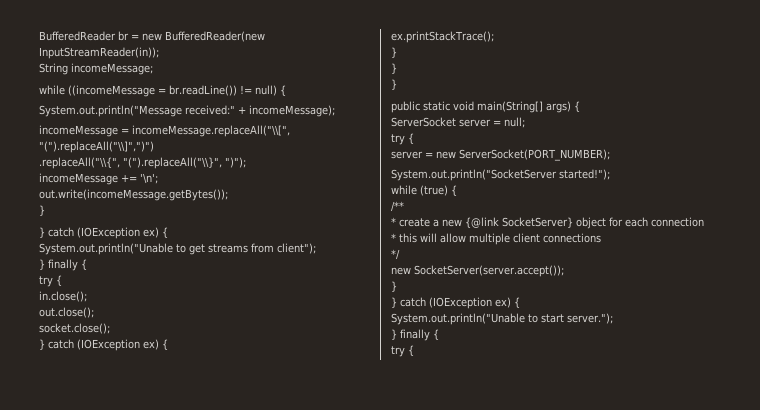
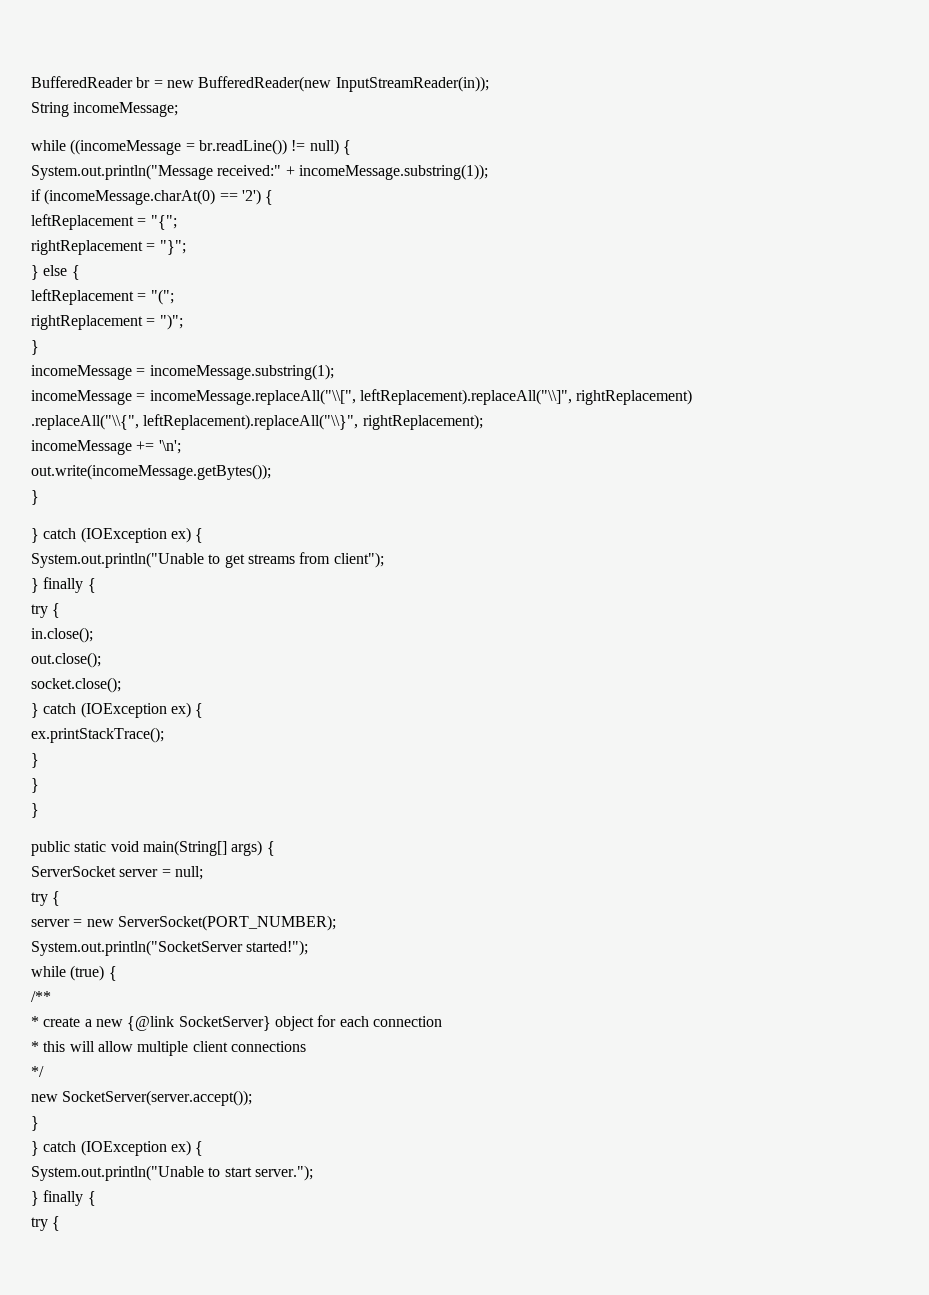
[249,105,335,117] incomeMessage); -> [298,164,488,180] [31,189,274,205] [31,214,177,230] [31,240,186,255] [31,265,80,280] [31,289,174,305] [31,314,183,330] [31,340,39,355] [31,364,334,380] incomeMessage.substring(1)); // if (incomeMessage.charAt(0) == '2') { // leftReplacement = "{"; // rightReplacement = "}"; // } else { // leftReplacement = "("; // rightReplacement = ")"; // } // incomeMessage = incomeMessage.substring(1);
[39,141,154,153] "(").replaceAll("\\]",")") -> [359,389,693,405] leftReplacement).replaceAll("\\]", rightReplacement)
[123,157,246,169] "(").replaceAll("\\}", ")"); -> [143,414,483,430] leftReplacement).replaceAll("\\}", rightReplacement);

